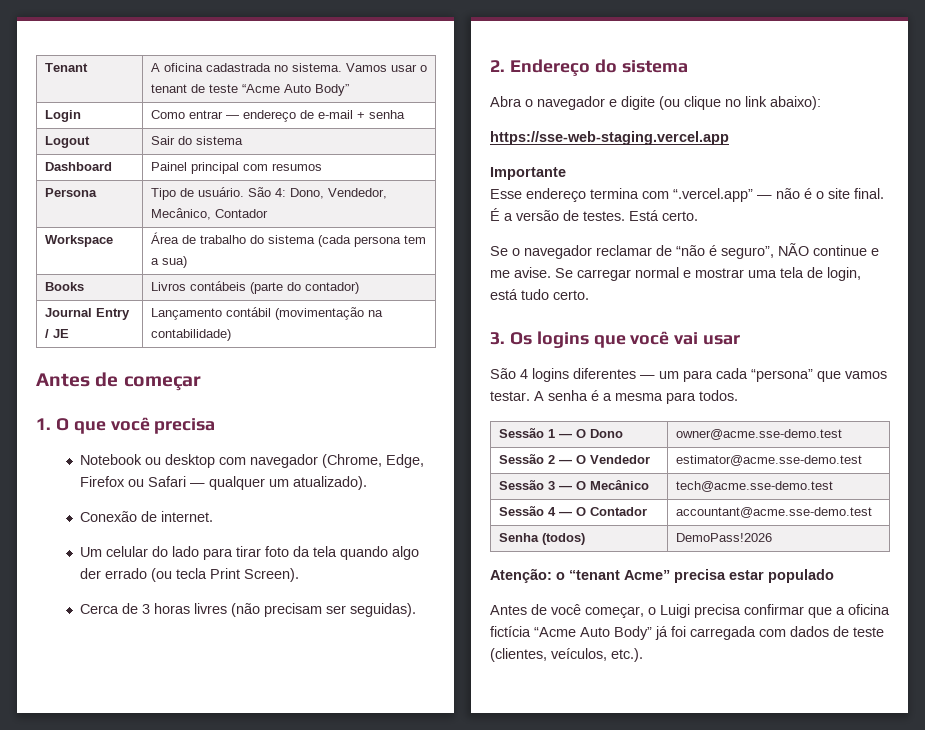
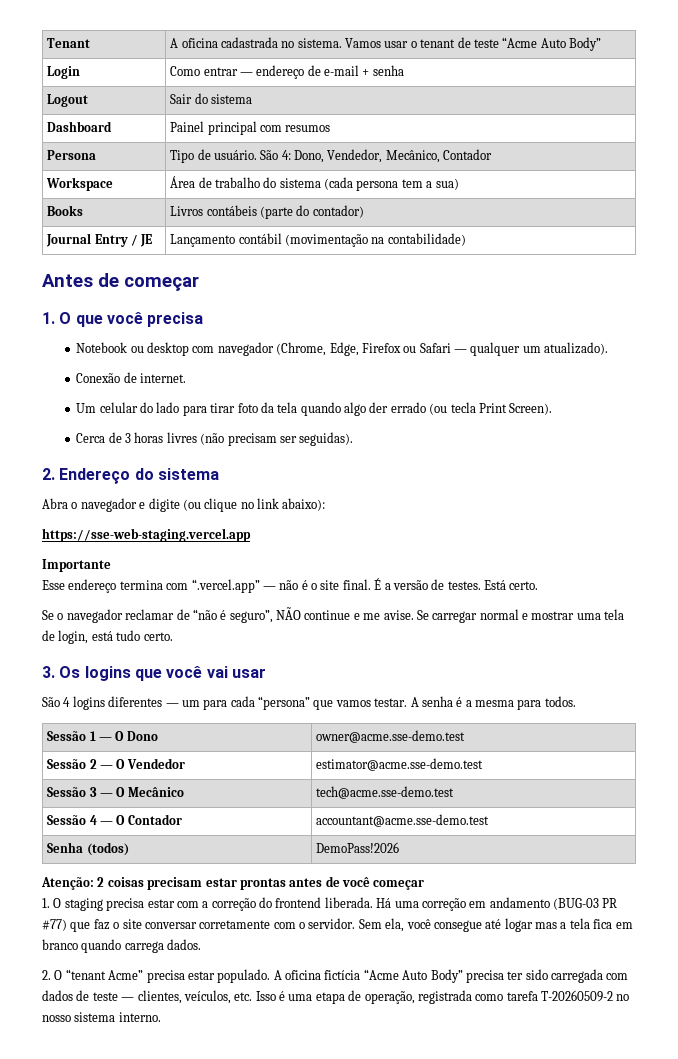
[556,569,834,583] [490,604,845,618] o “tenant Acme” precisa estar populado // Antes de você começar, o Luigi precisa confirmar que a -> [97,876,425,890] [42,897,618,911] [42,918,633,932] [42,939,202,953] [42,969,282,983] 2 coisas precisam estar prontas antes de você começar // 1. O staging precisa estar com a correção do frontend liberada. Há uma correção em andamento (BUG-03 PR #77) que faz o site conversar corretamente com o servidor. Sem ela, você consegue até logar mas a tela fica em branco quando carrega dados. // 2. O “tenant Acme” precisa estar populado. A
[655,626,686,640] já foi -> [465,969,548,983] precisa ter sido
[490,648,643,662] (clientes, veículos, etc.). -> [121,990,630,1004] [42,1012,161,1022] — clientes, veículos, etc. Isso é uma etapa de operação, registrada como tarefa T-20260509-2 no nosso sistema interno.

